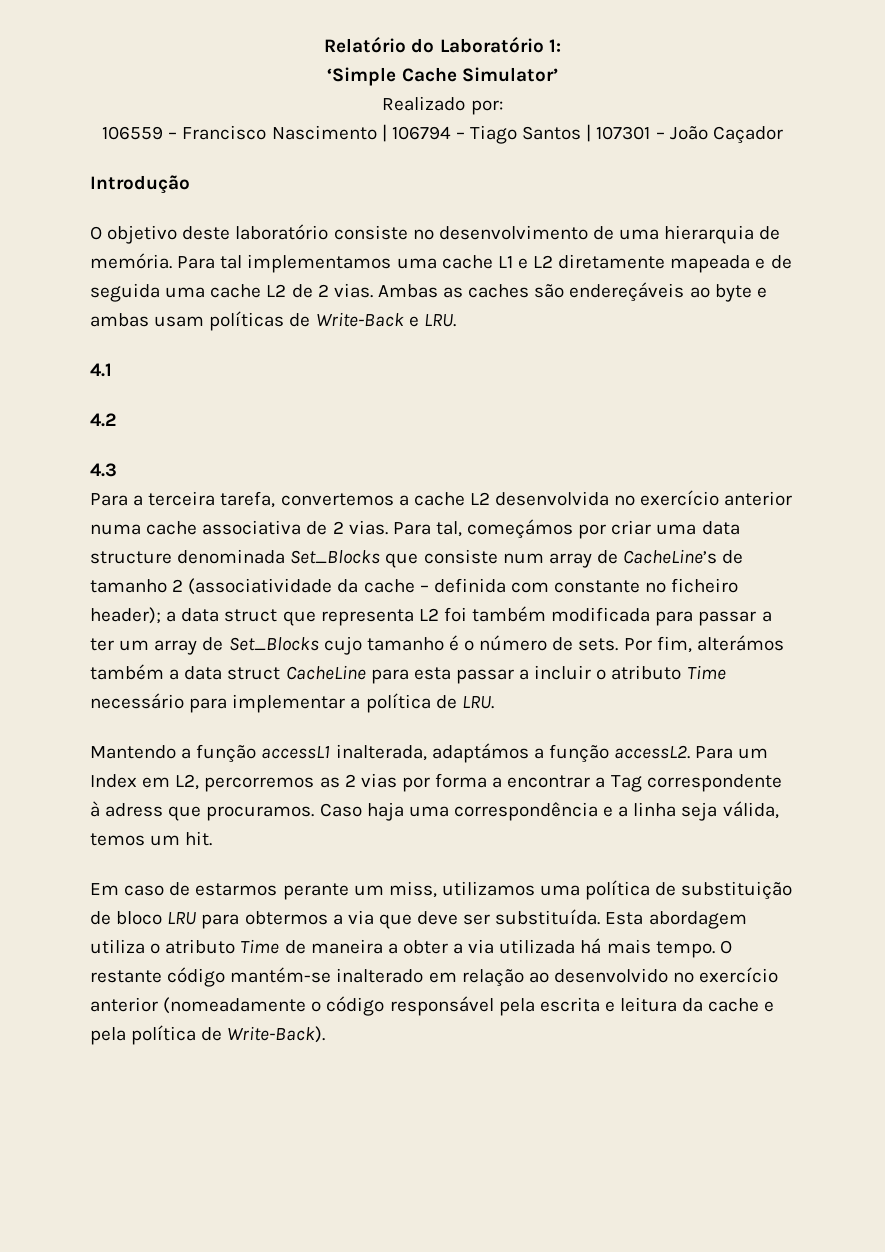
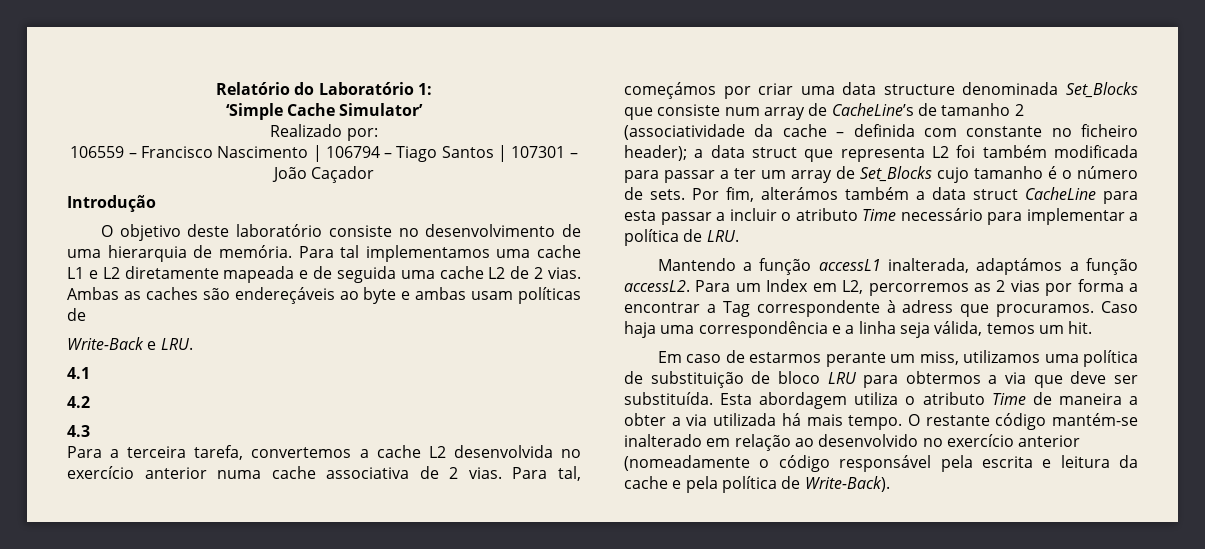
(311, 320) none -> (86, 314) //

